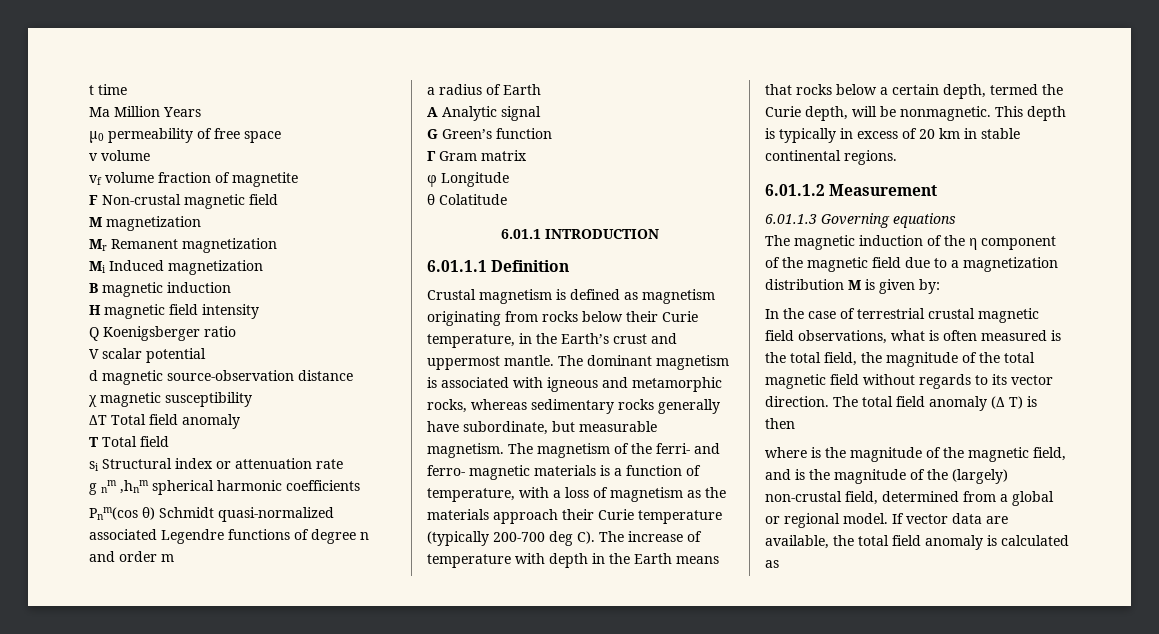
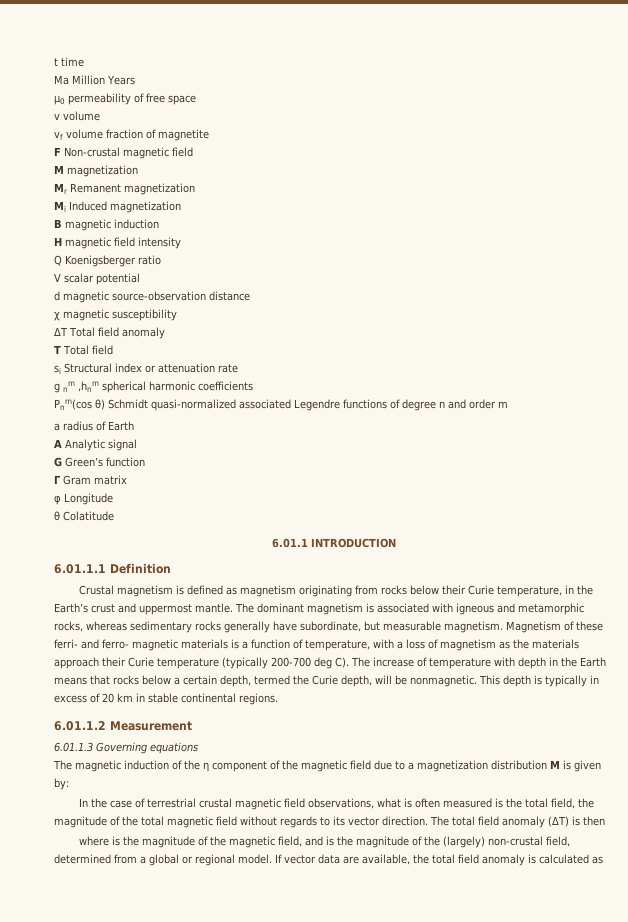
[508,443,652,458] The magnetism of the -> [506,621,603,633] Magnetism of these
[991,396,1023,409] (Δ T) -> [548,816,569,827] (ΔT)

